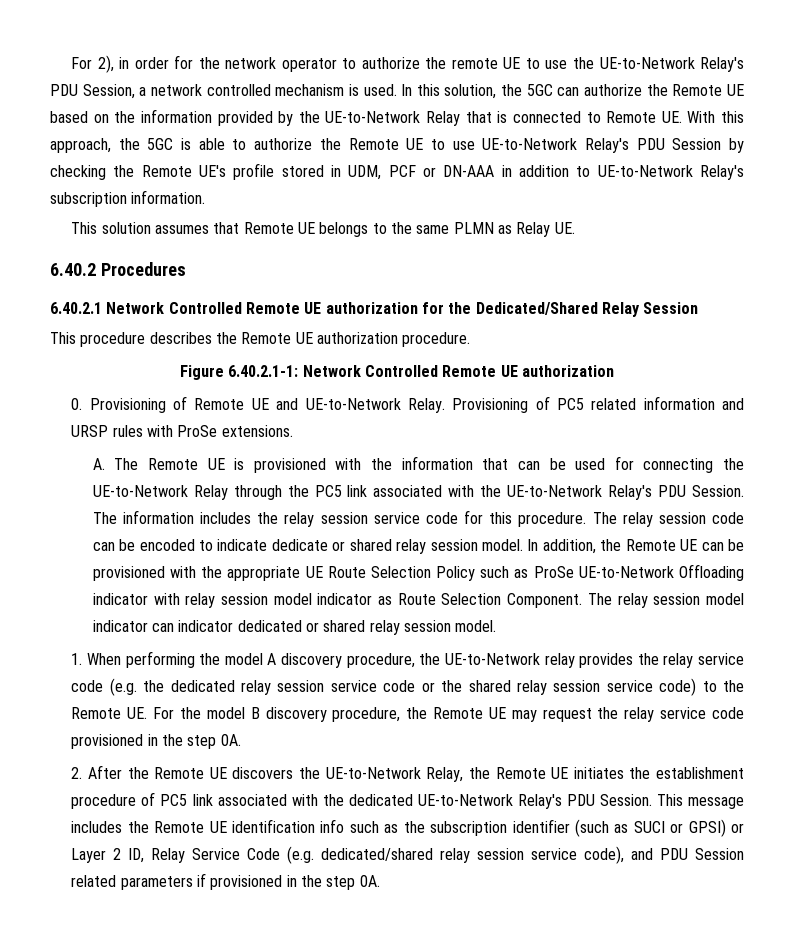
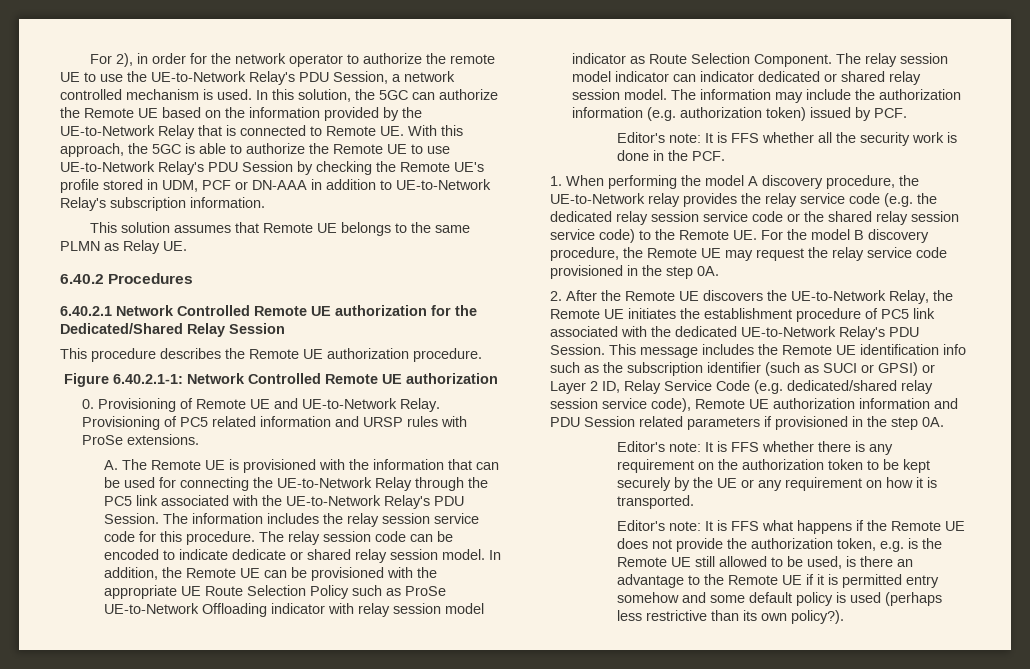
(497, 626) none -> [671,89,962,103] [572,107,908,121] [616,132,957,146] [616,150,725,161] The information may include the authorization information (e.g. authorization token) issued by PCF. // Editor's note: It is FFS whether all the security work is done in the PCF.
(625, 855) none -> [695,398,931,409] Remote UE authorization information
(380, 881) none -> [616,441,893,455] [616,459,930,473] [616,477,937,491] [616,495,694,509] [616,520,965,534] [616,538,942,552] [616,556,913,569] [616,574,939,588] [616,592,942,606] [616,610,844,624] // Editor's note: It is FFS whether there is any requirement on the authorization token to be kept securely by the UE or any requirement on how it is transported. // Editor's note: It is FFS what happens if the Remote UE does not provide the authorization token, e.g. is the Remote UE still allowed to be used, is there an advantage to the Remote UE if it is permitted entry somehow and some default policy is used (perhaps less restrictive than its own policy?).

